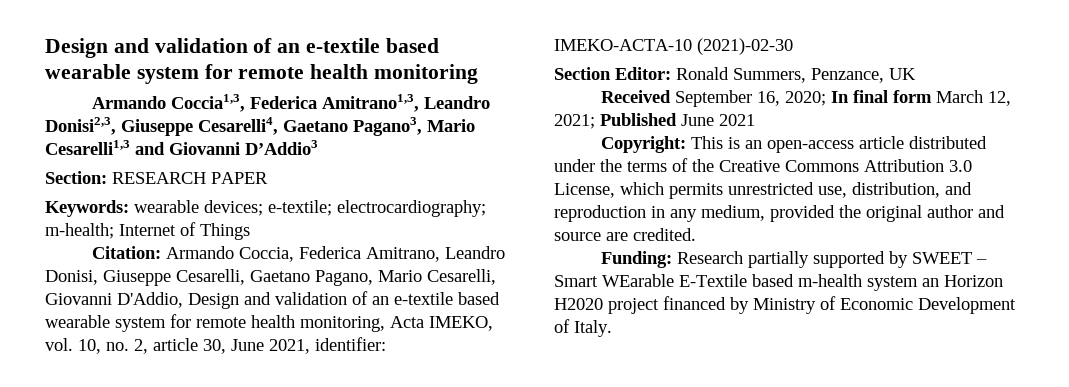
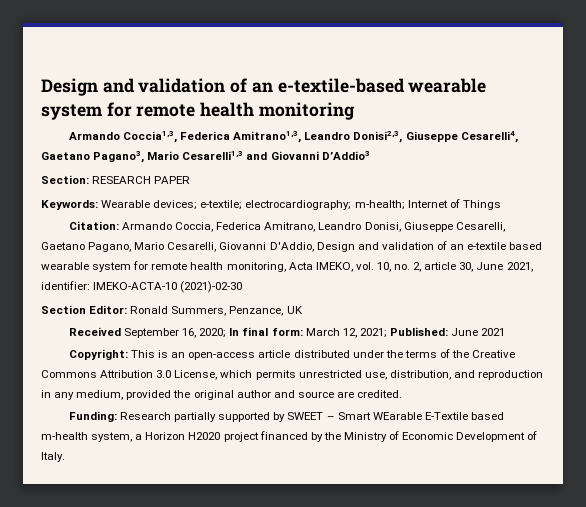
[45,38,439,58] Design and validation of an e-textile based -> [41,78,405,96] Design and validation of an e-textile-based
[134,200,199,213] wearable -> [101,200,151,208] Wearable
[893,90,933,103] form -> [271,328,303,336] form:
[600,113,677,126] Published -> [389,327,448,336] Published:
[867,276,939,291] system an -> [91,432,143,442] system, a
(749, 305) none -> [323,432,341,440] the

